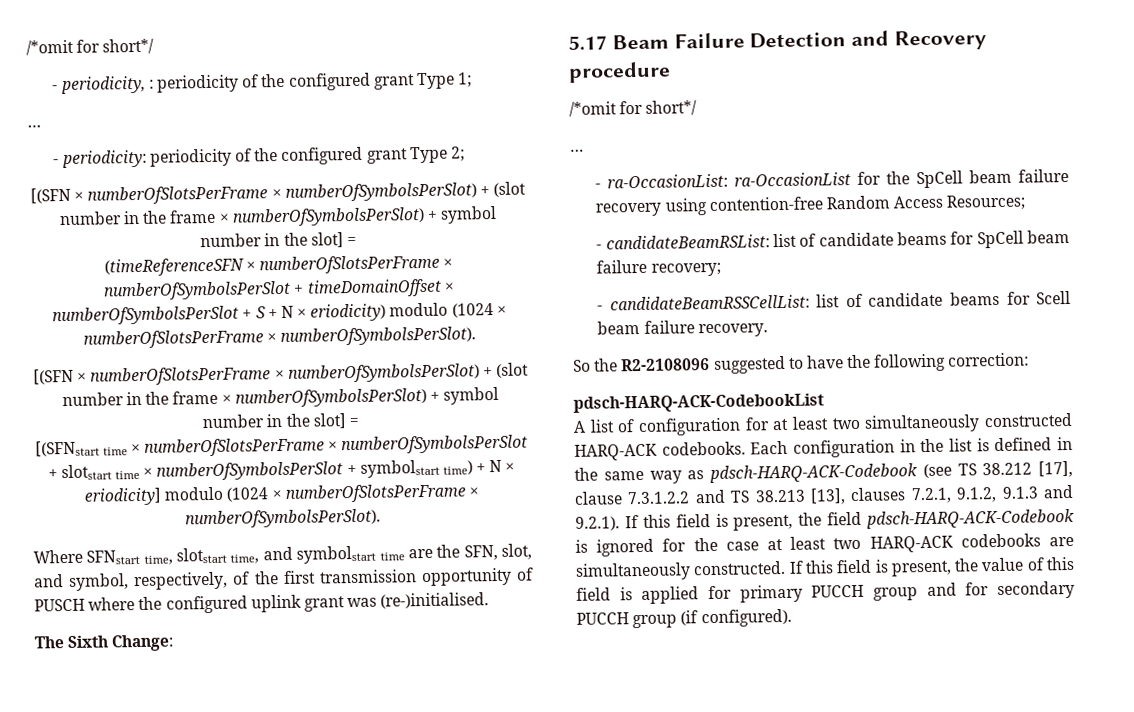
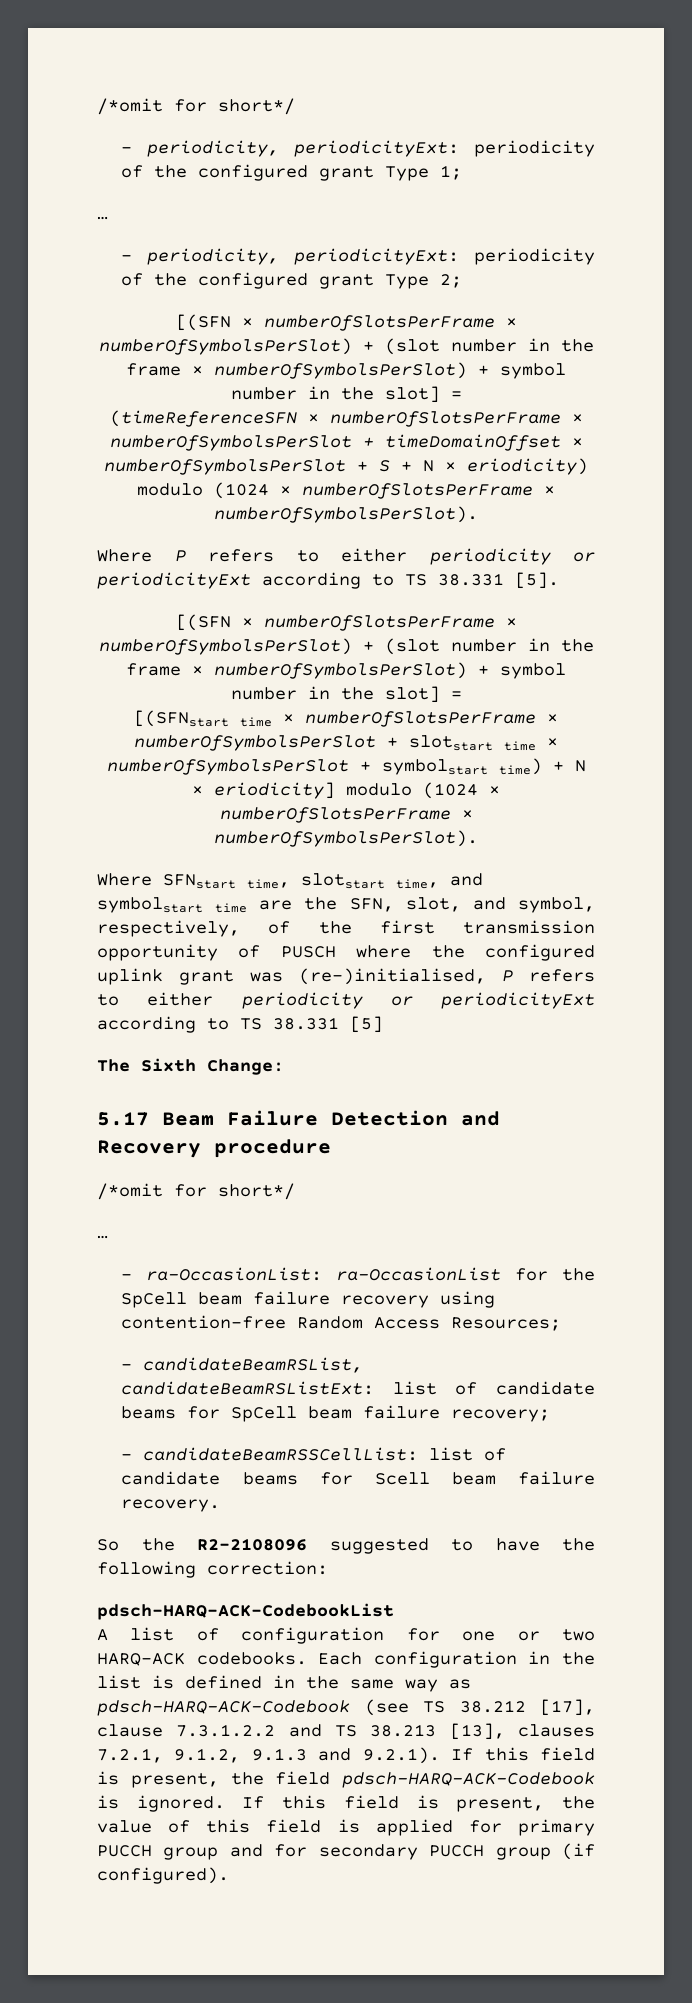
[148,79,154,89] : -> [294,140,460,157] periodicityExt:
[61,149,147,169] periodicity: -> [147,248,460,265] periodicity, periodicityExt:
(477, 336) none -> [97,548,595,565] [97,572,559,589] // Where P refers to either periodicity or periodicityExt according to TS 38.331 [5].
[380,592,490,609] (re-)initialised. -> [299,968,595,985] [97,992,595,1009] [97,1016,383,1033] (re-)initialised, P refers to either periodicity or periodicityExt according to TS 38.331 [5]
[605,234,770,250] candidateBeamRSList: -> [143,1357,364,1373] [121,1381,375,1395] candidateBeamRSList, candidateBeamRSListExt:
[772,412,1073,433] at least two simultaneously constructed -> [462,1629,595,1641] one or two
[596,533,1074,557] [575,560,787,581] ignored for the case at least two HARQ-ACK codebooks are simultaneously constructed. -> [136,1795,225,1812] ignored.

